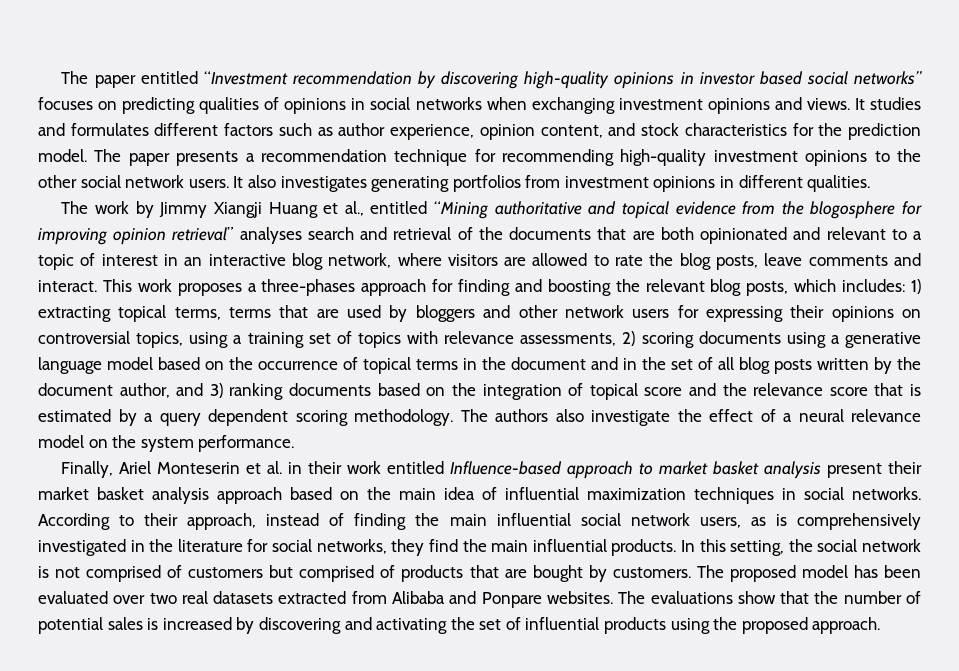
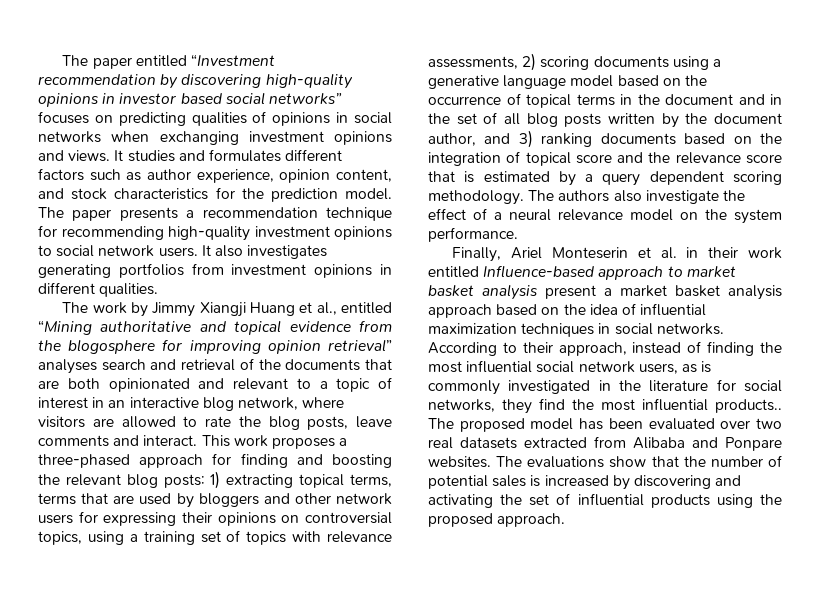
[896,149,921,162] [38,175,77,188] the other -> (52, 250) none
[261,279,356,296] three-phases -> [38,454,130,468] three-phased
[746,279,906,296] posts, which includes: -> [163,474,205,488] posts:
[887,461,922,474] their -> [604,288,612,296] a
[399,488,436,500] main -> (586, 309) none
[449,514,487,526] main -> [428,361,462,373] most
[797,513,922,530] comprehensively -> [428,380,500,395] commonly
[491,539,921,556] [38,565,691,582] main influential products. In this setting, the social network is not comprised of customers but comprised of products that are bought by customers. -> [601,398,782,413] most influential products..

